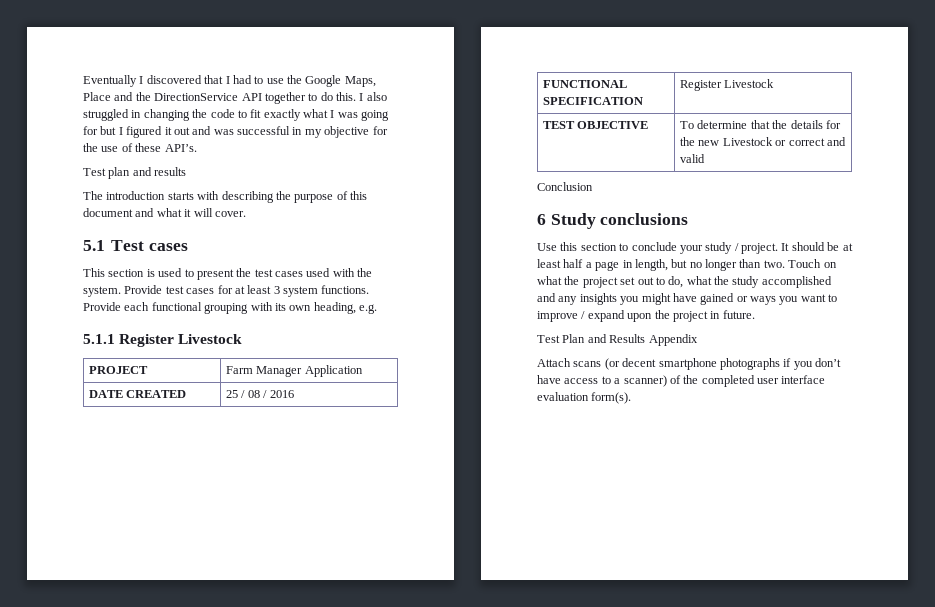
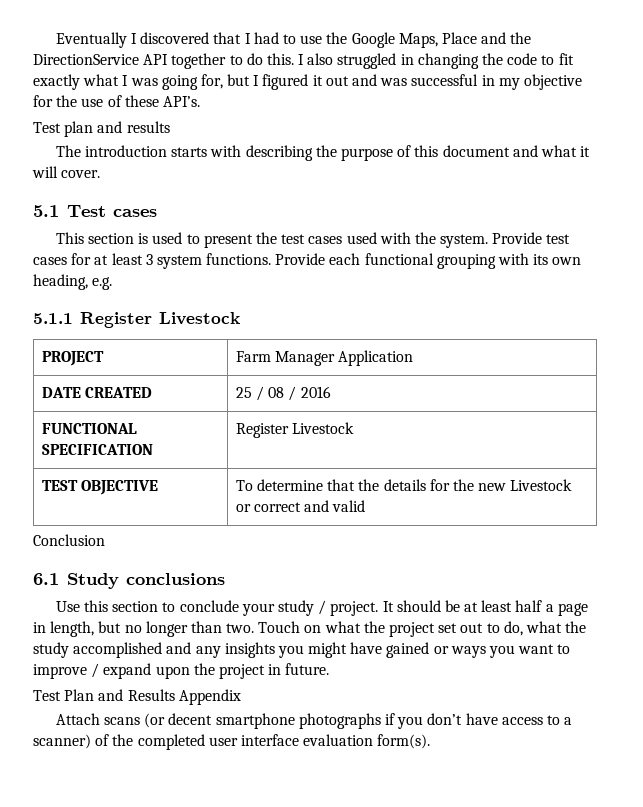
[83,126,98,135] for -> [200,74,223,89] for,
[537,214,546,225] 6 -> [33,573,59,585] 6.1

